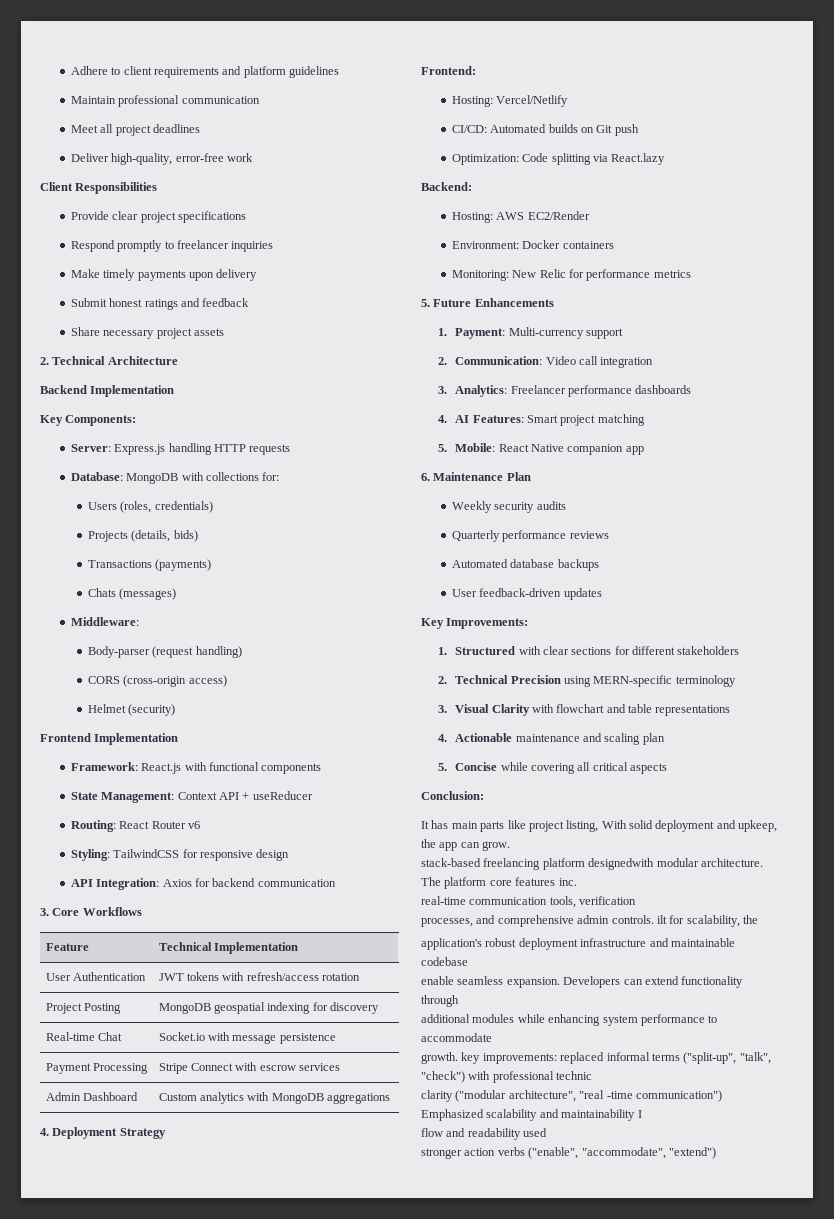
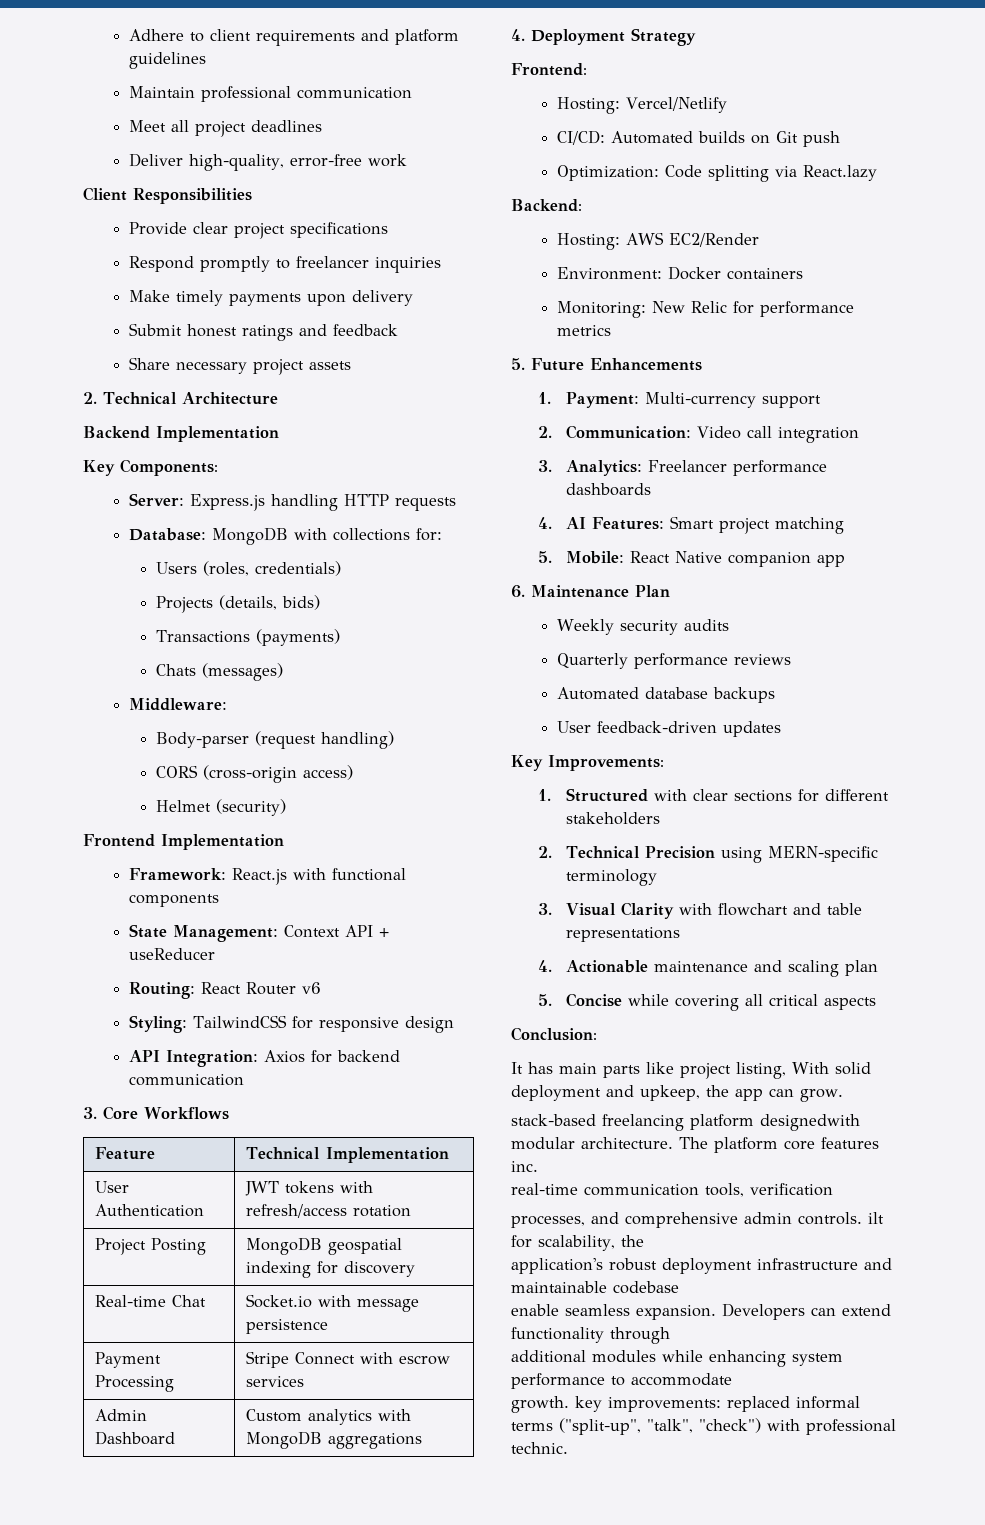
[556,1071,593,1080] [421,1090,722,1102] [421,1109,642,1121] [421,1128,548,1140] [421,1147,716,1159] technic // clarity ("modular architecture", "real -time communication") Emphasized scalability and maintainability I // flow and readability used // stronger action verbs ("enable", "accommodate", "extend") -> [511,1442,568,1454] technic.

